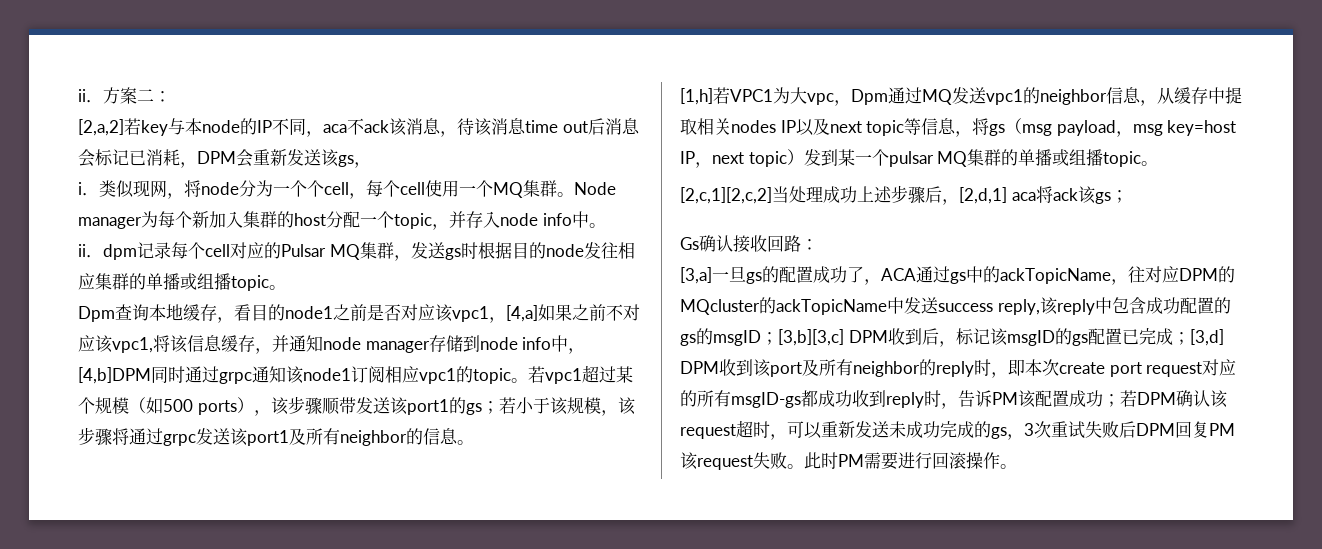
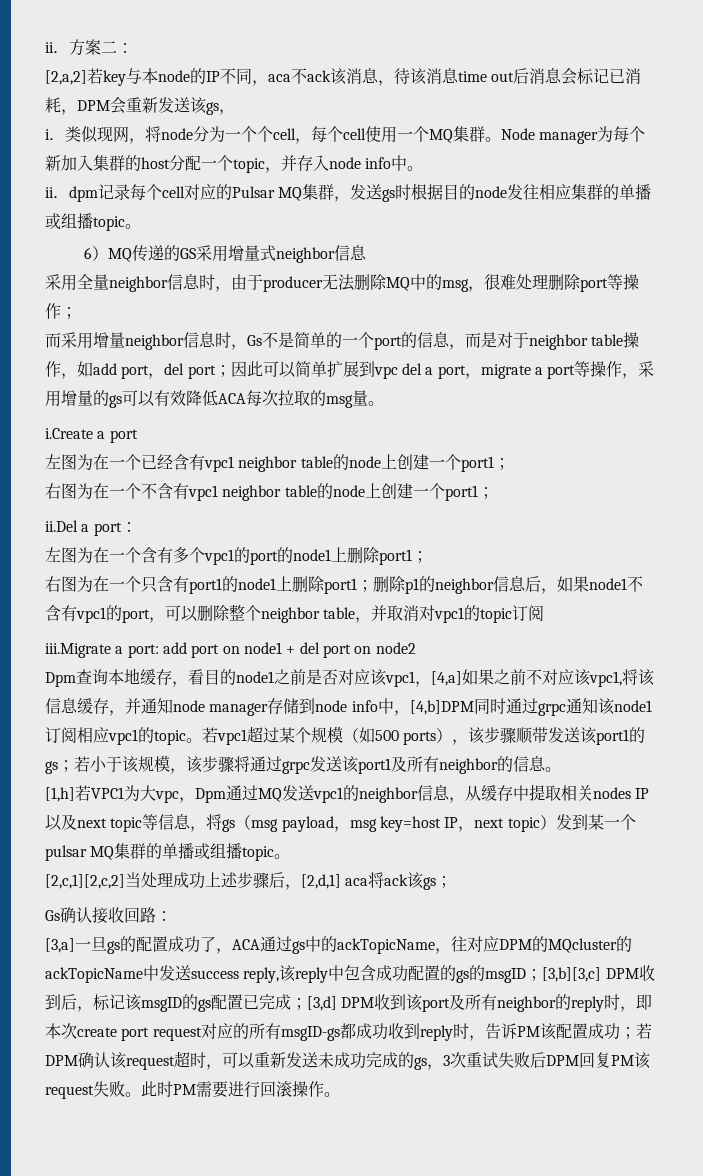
(286, 287) none -> [83,245,367,263] [45,274,639,292] [45,303,77,319] [45,332,640,350] [45,361,655,379] [45,390,384,408] [45,428,138,443] [45,454,510,472] [45,483,494,501] [45,520,137,536] [45,547,428,565] [45,576,643,594] [45,604,545,623] [45,642,416,658] // 6）MQ传递的GS采用增量式neighbor信息 // 采用全量neighbor信息时，由于producer无法删除MQ中的msg，很难处理删除port等操作； // 而采用增量neighbor信息时，Gs不是简单的一个port的信息，而是对于neighbor table操作，如add port，del port；因此可以简单扩展到vpc del a port，migrate a port等操作，采用增量的gs可以有效降低ACA每次拉取的msg量。 // i.Create a port // 左图为在一个已经含有vpc1 neighbor table的node上创建一个port1； // 右图为在一个不含有vpc1 neighbor table的node上创建一个port1； // ii.Del a port： // 左图为在一个含有多个vpc1的port的node1上删除port1； // 右图为在一个只含有port1的node1上删除port1；删除p1的neighbor信息后，如果node1不含有vpc1的port，可以删除整个neighbor table，并取消对vpc1的topic订阅 // iii.Migrate a port: add port on node1 + del port on node2

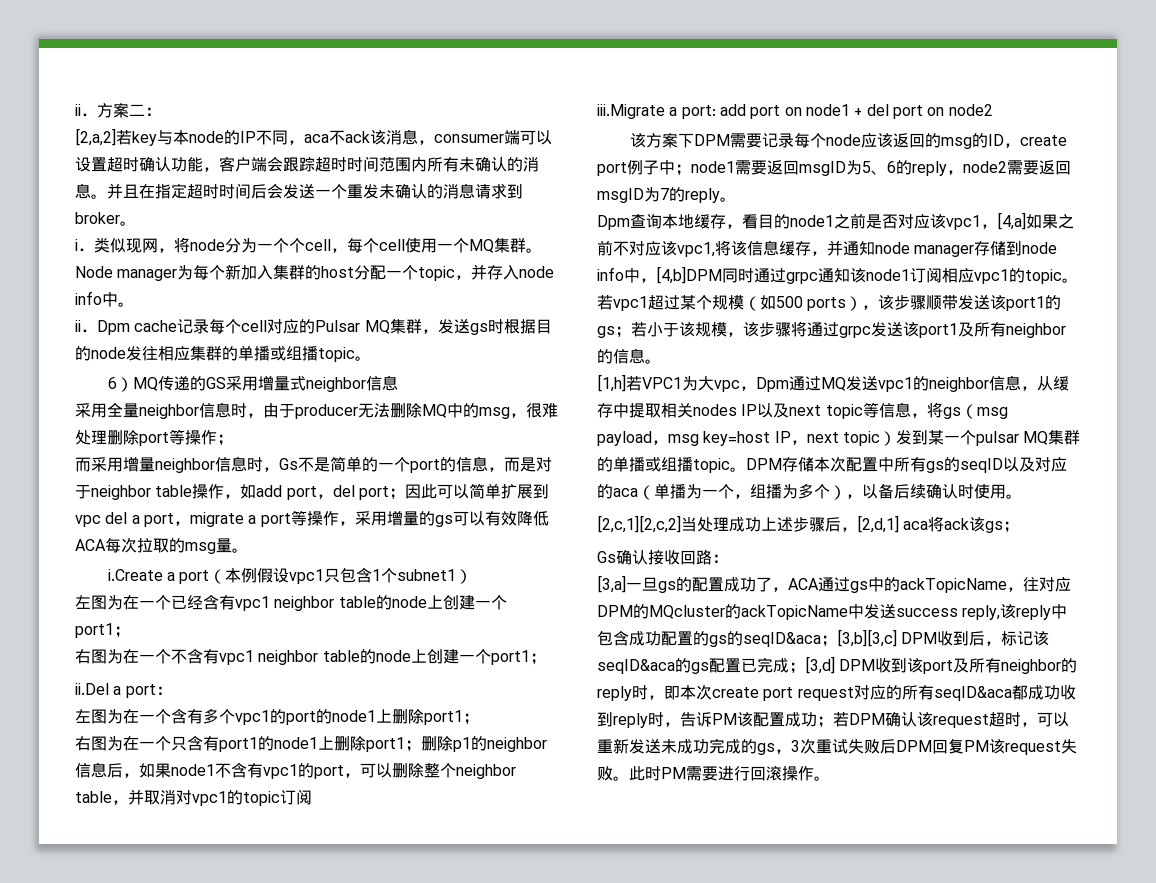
[394,68,642,85] [45,97,235,115] 待该消息time out后消息会标记已消耗，DPM会重新发送该gs， -> [434,130,552,145] [75,156,539,172] [75,183,523,199] [75,212,136,226] consumer端可以设置超时确认功能，客户端会跟踪超时时间范围内所有未确认的消息。并且在指定超时时间后会发送一个重发未确认的消息请求到broker。
[69,186,98,202] dpm -> [97,320,178,335] Dpm cache
(138, 436) none -> [209,567,473,584] （本例假设vpc1只包含1个subnet1）
(416, 648) none -> [629,133,1067,149] [597,160,1071,176] [597,187,736,203] // 该方案下DPM需要记录每个node应该返回的msg的ID，create port例子中；node1需要返回msgID为5、6的reply，node2需要返回msgID为7的reply。
(291, 856) none -> [746,456,1067,473] [597,483,1022,500] DPM存储本次配置中所有gs的seqID以及对应的aca（单播为一个，组播为多个），以备后续确认时使用。
[485,968,527,983] msgID -> [743,632,821,647] seqID&aca
[141,997,182,1012] msgID -> [597,659,675,674] seqID&aca
[280,1026,340,1041] msgID-gs -> [933,686,1012,701] seqID&aca

